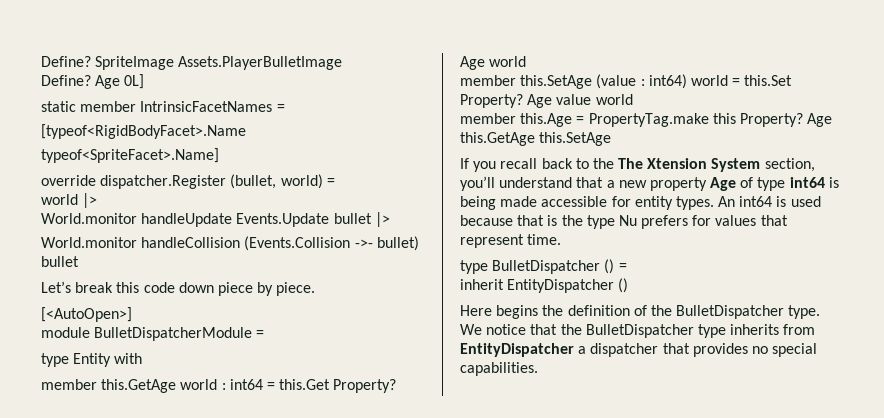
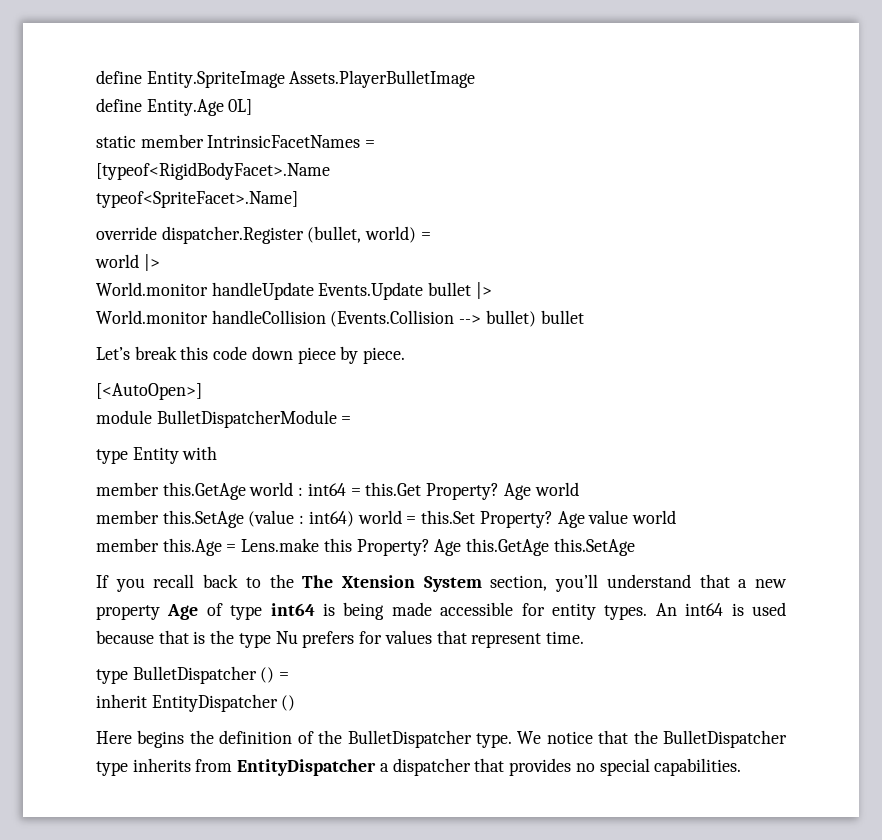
[41,56,175,70] Define? SpriteImage -> [96,70,285,88] define Entity.SpriteImage
[41,75,121,89] Define? Age -> [96,98,224,116] define Entity.Age
[354,239,373,248] ->- -> [459,315,482,324] -->
[588,113,709,127] PropertyTag.make -> [241,538,320,552] Lens.make

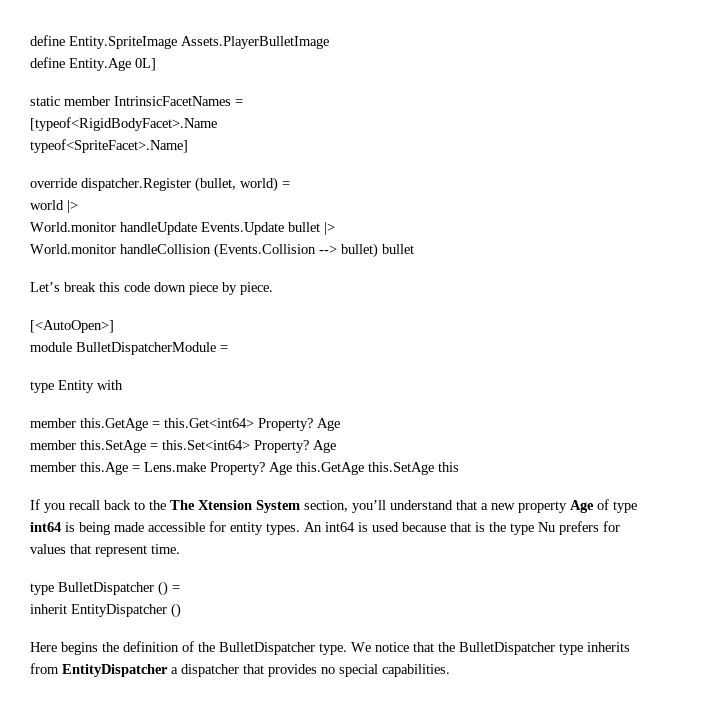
[249,482,579,500] world : int64 = this.Get Property? Age world -> [152,418,340,431] = this.Get<int64> Property? Age
[248,510,676,528] (value : int64) world = this.Set Property? Age value world -> [150,440,336,453] = this.Set<int64> Property? Age
[323,538,352,552] this -> (206, 467) none
(635, 547) none -> [438,462,459,472] this

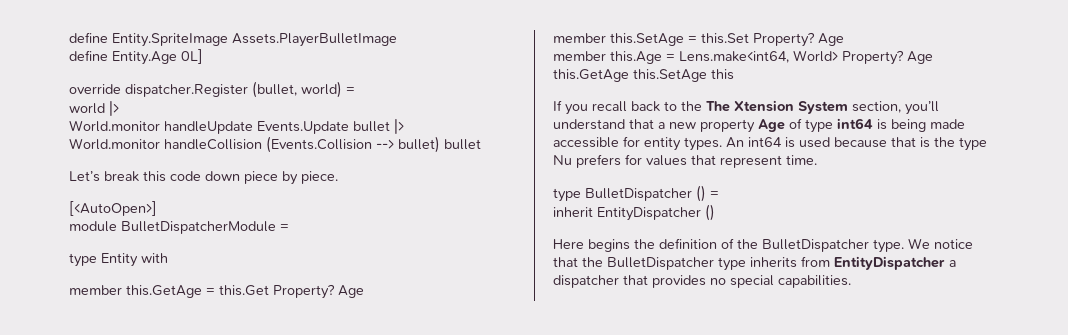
[30,96,243,106] [30,117,217,131] [30,139,188,153] // static member IntrinsicFacetNames = // [typeof<RigidBodyFacet>.Name // typeof<SpriteFacet>.Name] -> (203, 56) none
[164,418,254,428] this.Get<int64> -> [219,285,269,296] this.Get
[162,440,250,450] this.Set<int64> -> [701,33,749,44] this.Set
[144,462,206,472] Lens.make -> [679,50,838,63] Lens.make<int64, World>

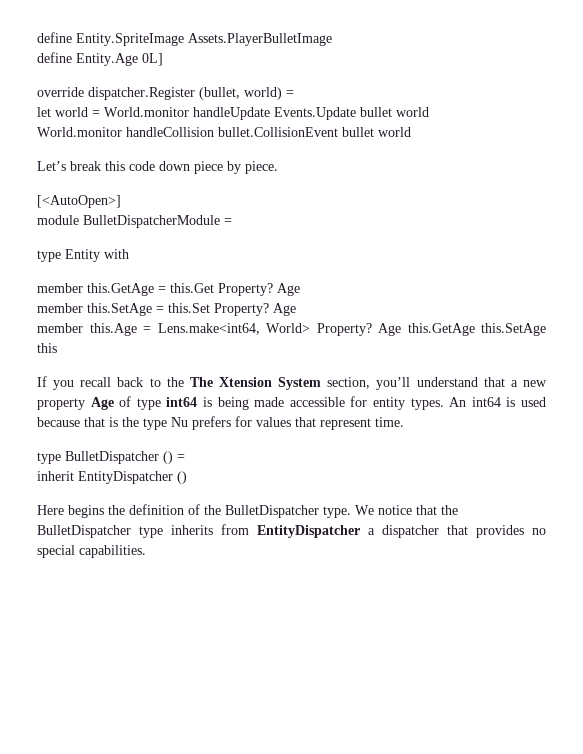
[69,100,119,116] world |> // -> [37,107,100,117] let world =
[394,118,404,134] |> -> [396,107,429,117] world
[266,136,481,153] (Events.Collision --> bullet) bullet -> [218,127,411,137] bullet.CollisionEvent bullet world

